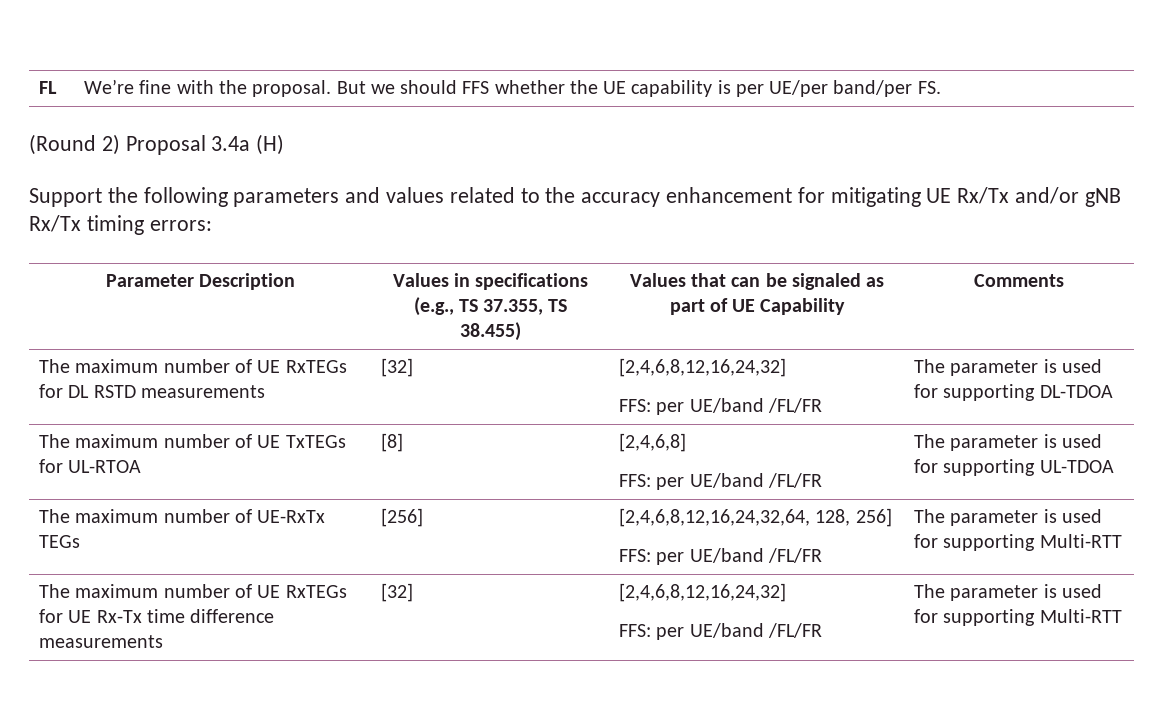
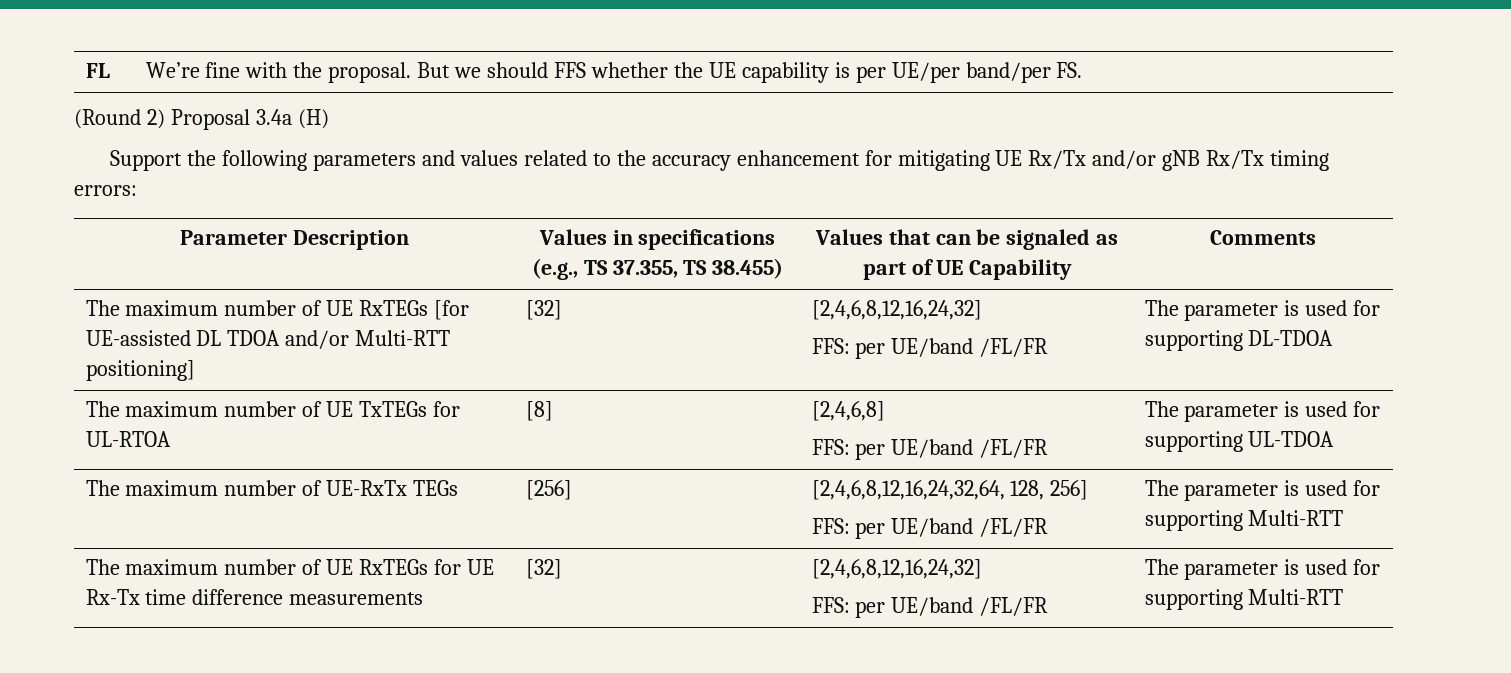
[39,384,266,398] for DL RSTD measurements -> [434,300,470,320] [85,330,451,349] [85,360,195,381] [for UE-assisted DL TDOA and/or Multi-RTT positioning]

